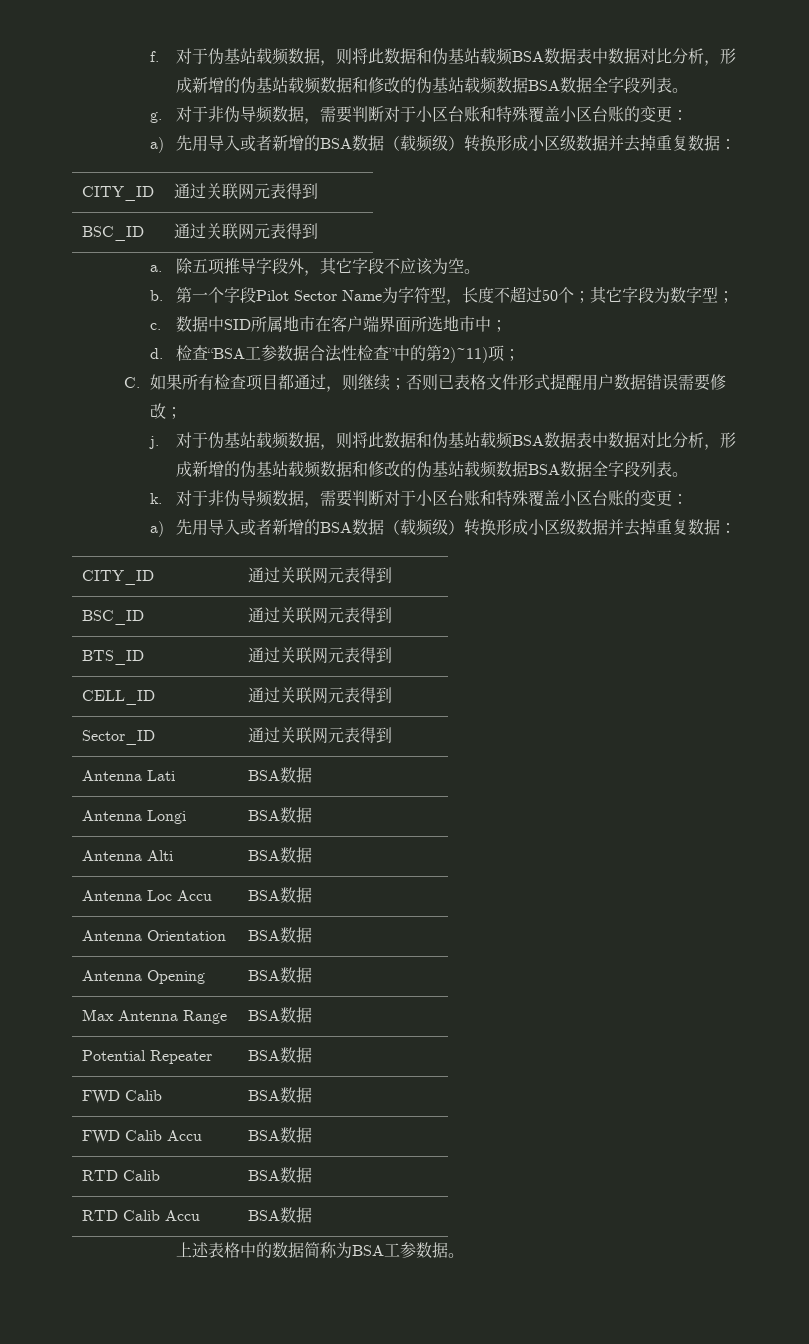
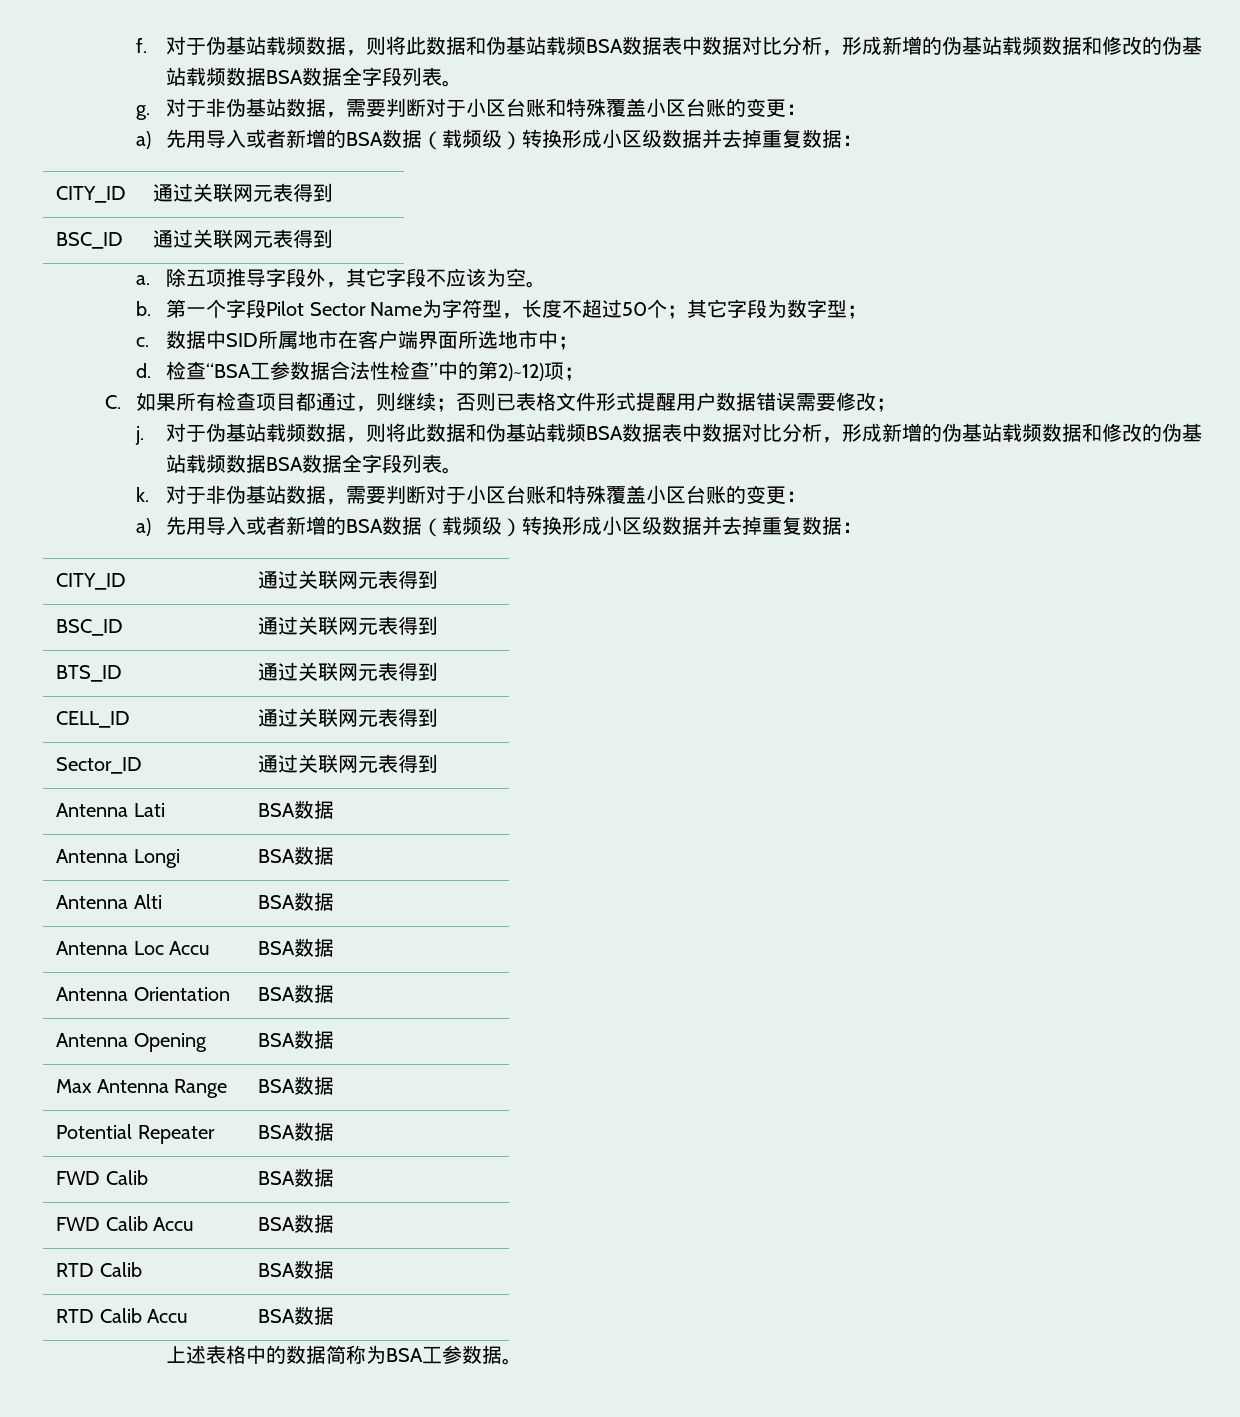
[240,106,274,123] 导频 -> [246,98,287,117] 基站
[442,347,489,363] 2)~11) -> [498,363,545,381] 2)~12)
[240,490,274,507] 导频 -> [246,485,287,504] 基站

